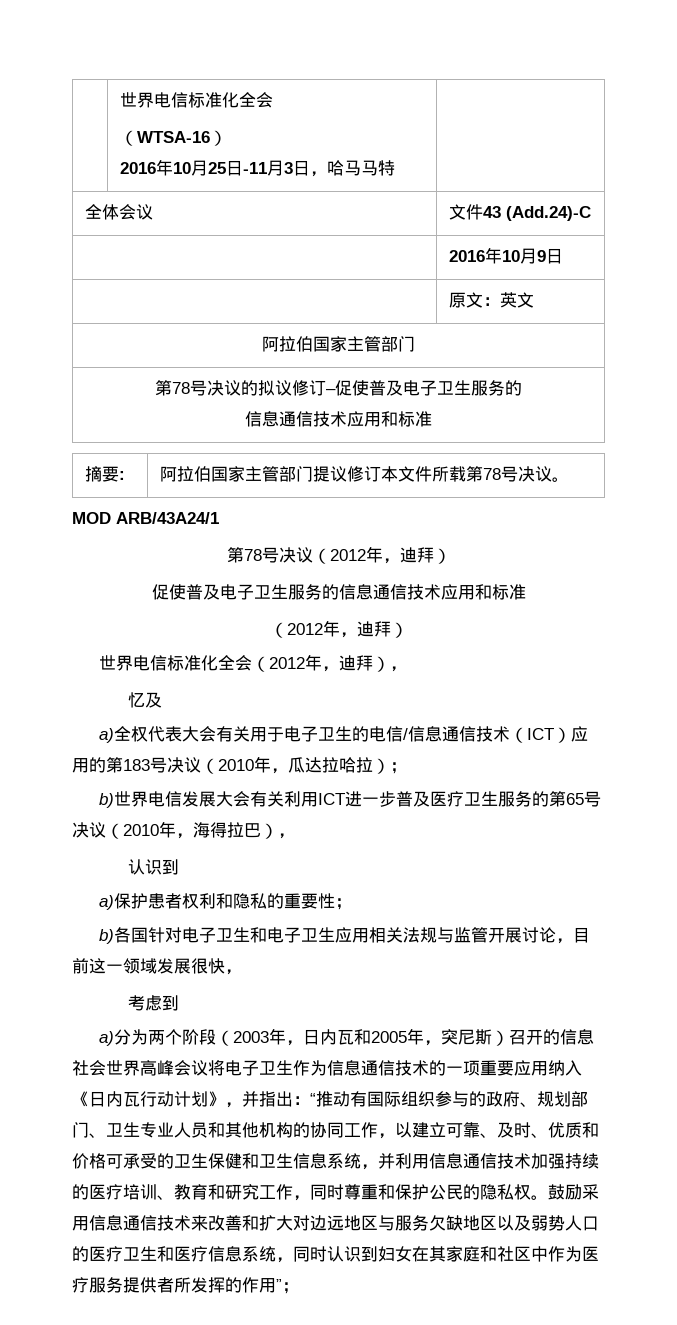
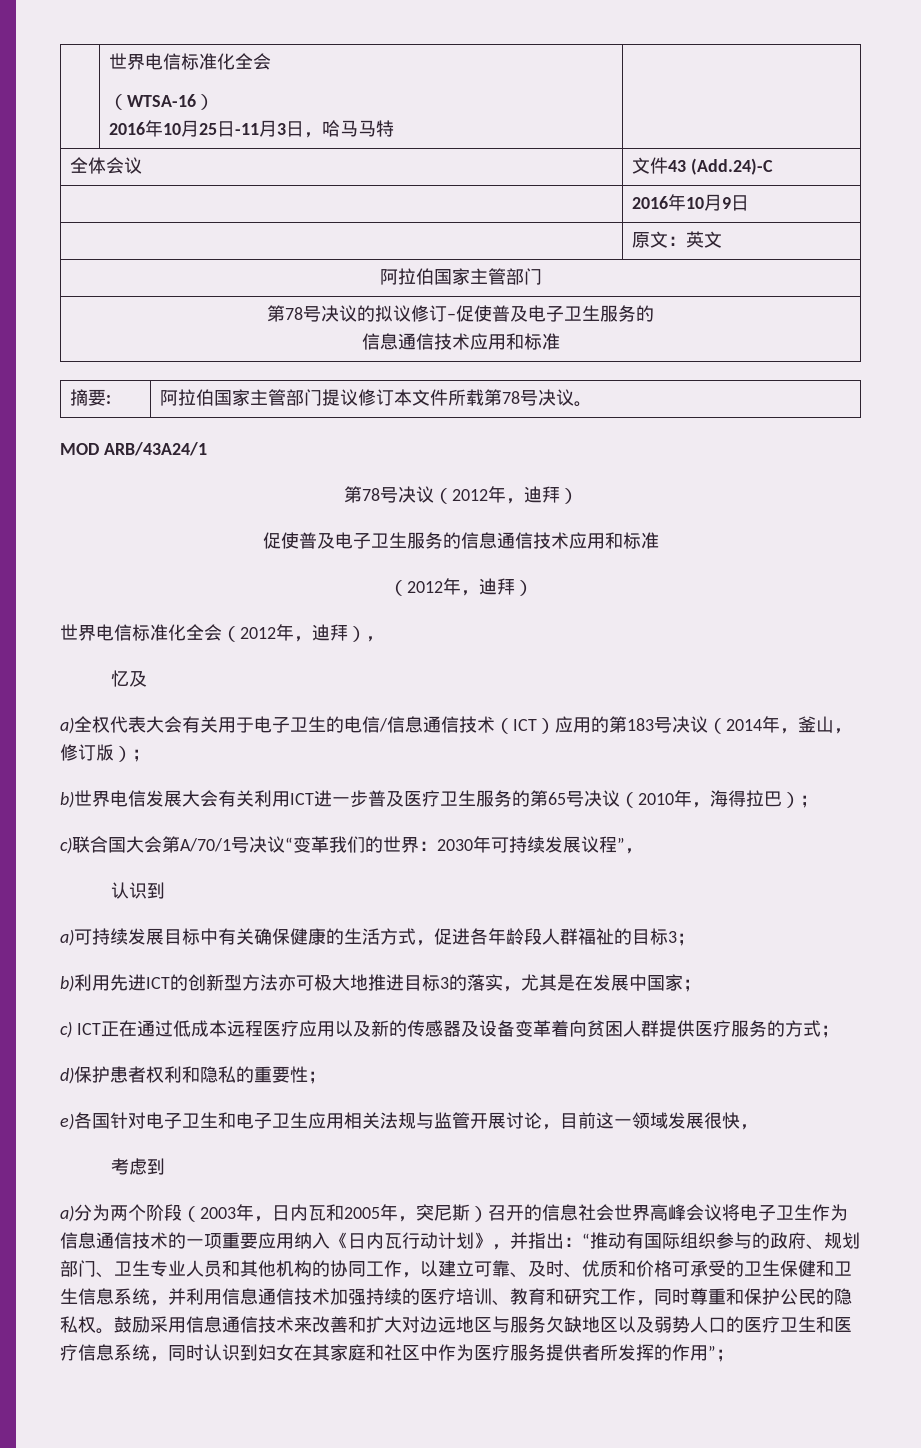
[218,756,373,774] 2010年，瓜达拉哈拉 -> [726,716,852,734] [60,744,114,761] 2014年，釜山，修订版
[278,833,295,839] [128,859,180,875] [99,895,115,910] ， // 认识到 // a) -> [800,795,818,808] [60,836,643,854] [110,882,165,899] [60,928,695,946] [60,974,701,992] [60,1020,839,1038] [60,1067,74,1084] ； // c)联合国大会第A/70/1号决议“变革我们的世界：2030年可持续发展议程”， // 认识到 // a)可持续发展目标中有关确保健康的生活方式，促进各年龄段人群福祉的目标3； // b)利用先进ICT的创新型方法亦可极大地推进目标3的落实，尤其是在发展中国家； // c) ICT正在通过低成本远程医疗应用以及新的传感器及设备变革着向贫困人群提供医疗服务的方式； // d)
[99,929,115,944] b) -> [60,1113,74,1130] e)

